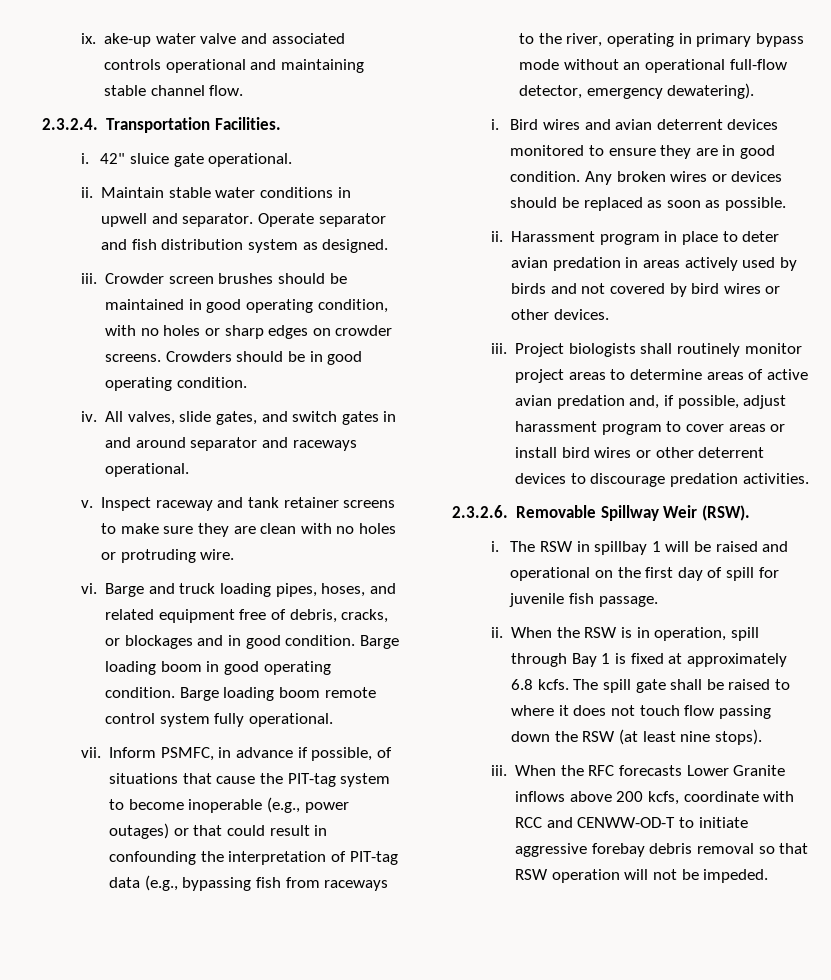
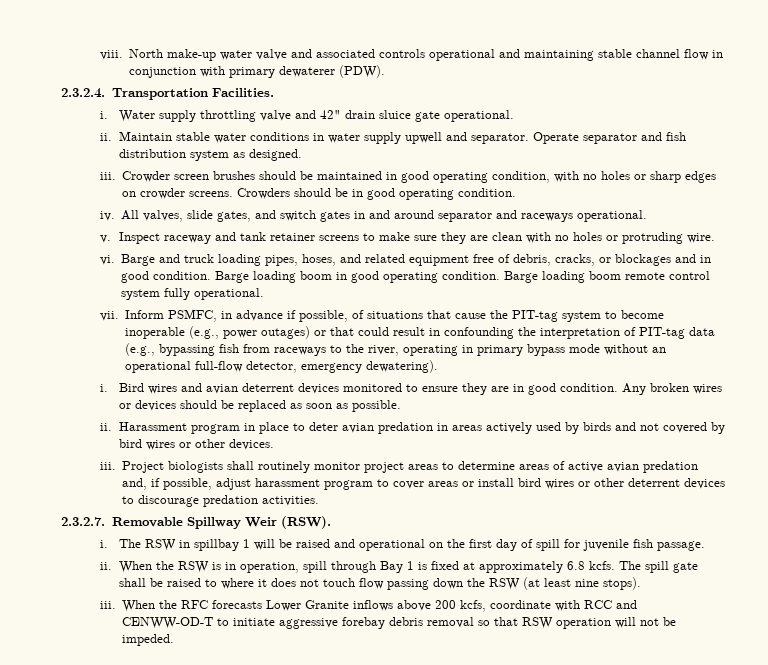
[80,33,152,47] ix. ake-up -> [99,49,217,61] viii. North make-up
[209,85,244,96] [41,117,281,133] [80,153,126,164] flow. // 2.3.2.4. Transportation Facilities. // i. 42" -> [684,49,724,60] [129,65,386,78] [61,88,274,100] [99,110,376,122] flow in conjunction with primary dewaterer (PDW). // 2.3.2.4. Transportation Facilities. // i. Water supply throttling valve and 42" drain
(351, 192) none -> [328,132,402,144] water supply
[451,505,508,518] 2.3.2.6. -> [61,517,106,526] 2.3.2.7.

